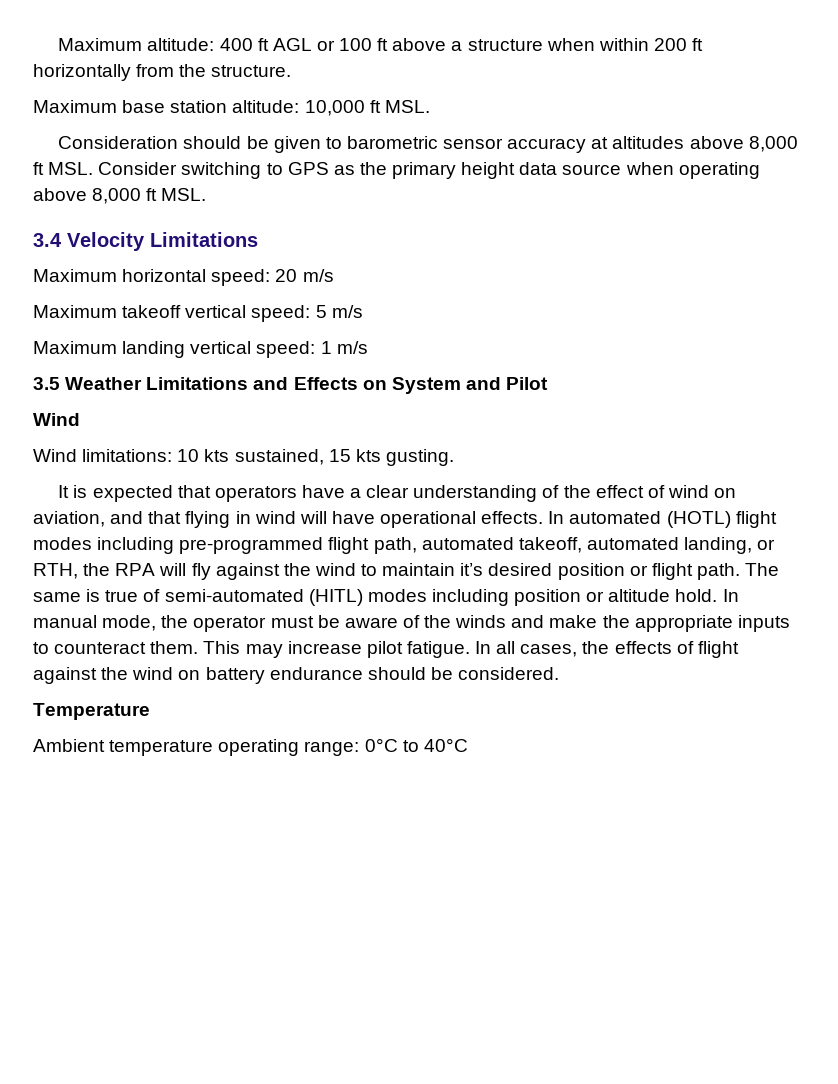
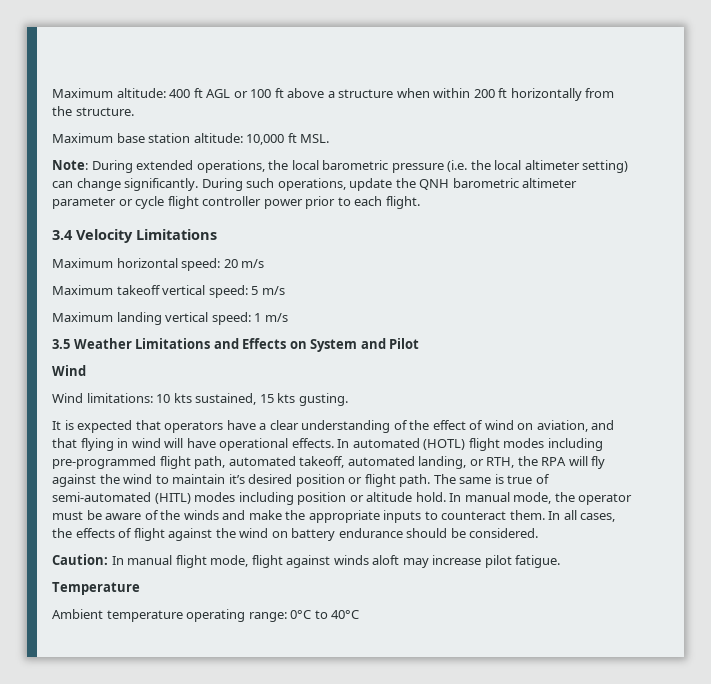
[58,136,798,153] [33,162,760,179] [33,188,207,204] Consideration should be given to barometric sensor accuracy at altitudes above 8,000 ft MSL. Consider switching to GPS as the primary height data source when operating above 8,000 ft MSL. -> [52,160,629,173] [52,178,578,191] [52,196,420,209] Note: During extended operations, the local barometric pressure (i.e. the local altimeter setting) can change significantly. During such operations, update the QNH barometric altimeter parameter or cycle flight controller power prior to each flight.
[203,641,470,658] This may increase pilot fatigue. -> (545, 515) none
(560, 673) none -> [52,554,561,568] // Caution: In manual flight mode, flight against winds aloft may increase pilot fatigue.

